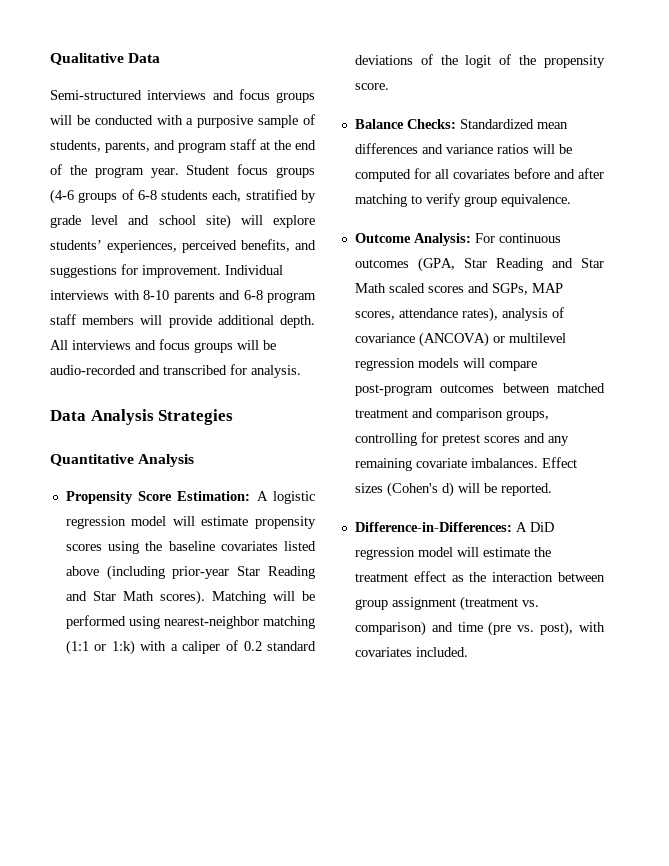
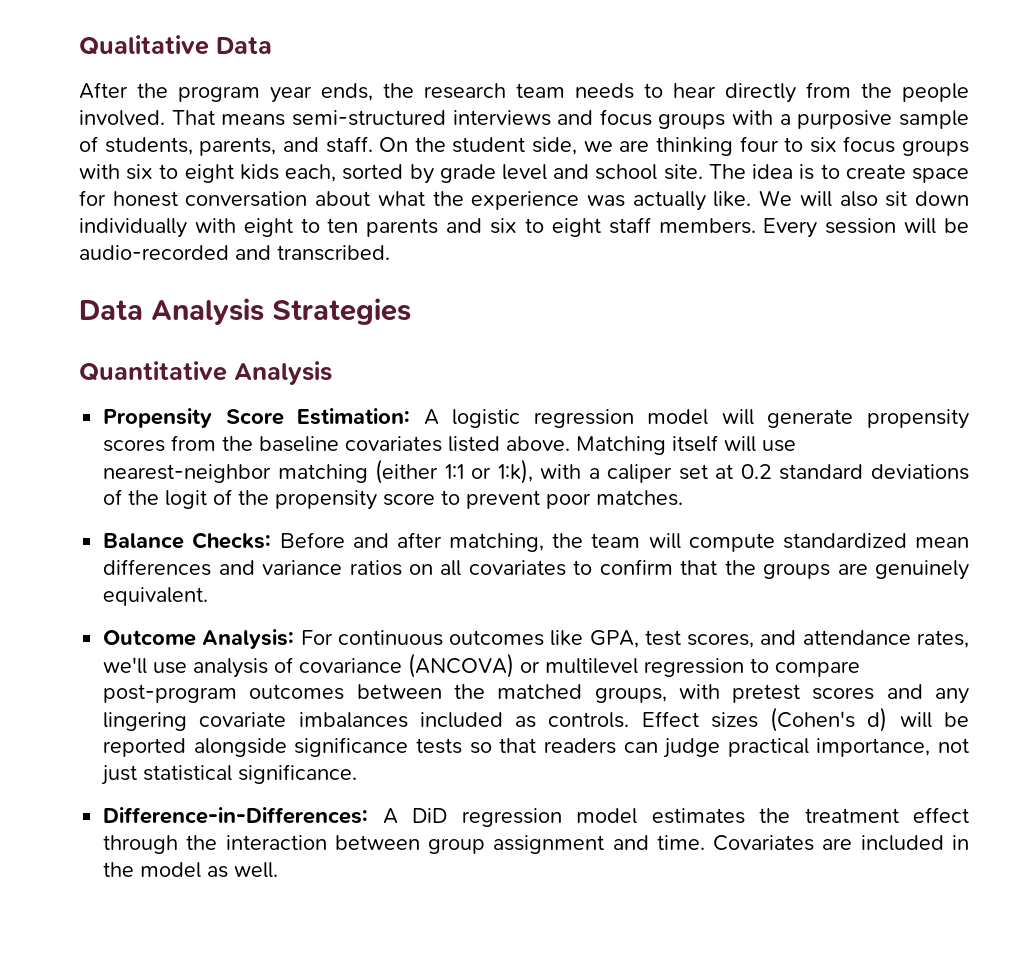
[50,89,315,103] [50,115,153,125] Semi-structured interviews and focus groups will be conducted -> [79,82,969,103] [79,109,726,129] After the program year ends, the research team needs to hear directly from the people involved. That means semi-structured interviews and focus groups
[178,139,316,153] [50,164,315,178] [50,189,298,204] program staff at the end of the program year. Student focus groups (4-6 groups of 6-8 students each, stratified -> [325,136,969,156] [79,164,404,183] staff. On the student side, we are thinking four to six focus groups with six to eight kids each, sorted
[205,214,315,229] [50,239,316,253] [50,264,283,278] [50,290,316,303] [50,314,315,328] [50,339,233,353] site) will explore students’ experiences, perceived benefits, and suggestions for improvement. Individual interviews with 8-10 parents and 6-8 program staff members will provide additional depth. All interviews and focus groups -> [663,164,969,183] [79,190,969,211] [79,217,897,238] site. The idea is to create space for honest conversation about what the experience was actually like. We will also sit down individually with eight to ten parents and six to eight staff members. Every session
[163,364,301,378] transcribed for analysis. -> [277,245,390,261] transcribed.
[201,516,249,526] estimate -> [767,409,854,428] generate
[108,541,140,554] using -> [171,435,217,451] from
[65,565,315,580] [65,590,315,605] [65,615,315,629] [65,640,135,655] above (including prior-year Star Reading and Star Math scores). Matching will be performed using nearest-neighbor matching (1:1 or 1:k) -> [506,435,797,455] [103,459,533,484] above. Matching itself will use nearest-neighbor matching (either 1:1 or 1:k),
[225,640,238,651] of -> [678,464,734,480] set at
[354,83,389,90] [354,119,534,129] score. // Balance Checks: Standardized -> [383,490,684,509] [103,532,907,552] score to prevent poor matches. // Balance Checks: Before and after matching, the team will compute standardized
[532,144,572,154] [354,168,604,182] [354,193,571,207] will be computed for all covariates before and after matching to verify group equivalence. -> [408,559,969,580] [103,587,209,606] on all covariates to confirm that the groups are genuinely equivalent.
[417,257,604,272] [354,283,563,295] [354,307,498,322] (GPA, Star Reading and Star Math scaled scores and SGPs, MAP scores, attendance rates), -> [550,630,969,648] [103,657,188,674] like GPA, test scores, and attendance rates, we'll use
[417,358,485,368] models will -> [750,658,770,673] to
[557,383,605,393] [354,408,549,421] [354,432,569,446] [354,458,538,471] matched treatment and comparison groups, controlling for pretest scores and any remaining covariate imbalances. -> [454,684,969,704] [103,712,630,731] the matched groups, with pretest scores and any lingering covariate imbalances included as controls.
[500,483,552,496] reported. -> [103,737,970,758] [101,764,358,785] reported alongside significance tests so that readers can judge practical importance, not just statistical significance.
[456,547,530,557] will estimate -> [651,808,745,824] estimates
[451,575,464,582] as -> [103,835,179,854] through
[459,596,539,611] [354,621,605,636] [354,647,468,657] (treatment vs. comparison) and time (pre vs. post), with covariates included. -> [612,835,969,851] [103,862,279,878] and time. Covariates are included in the model as well.

